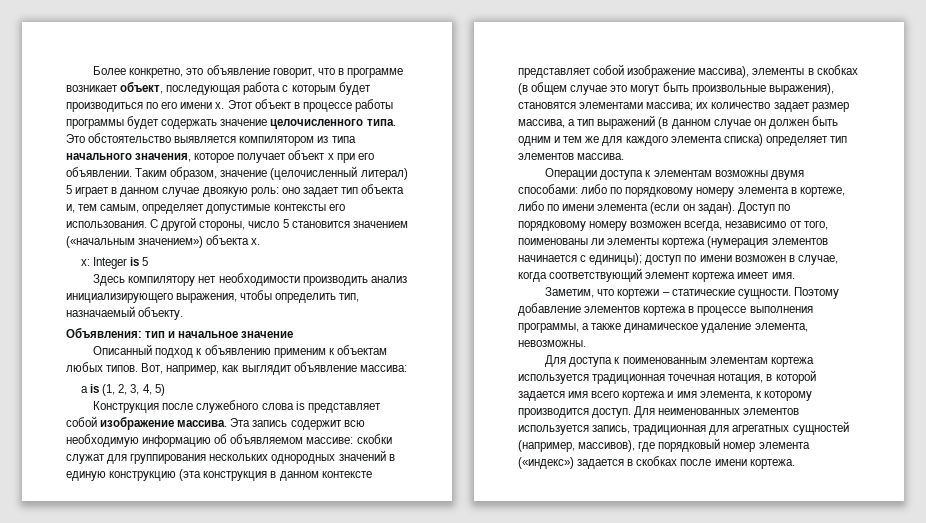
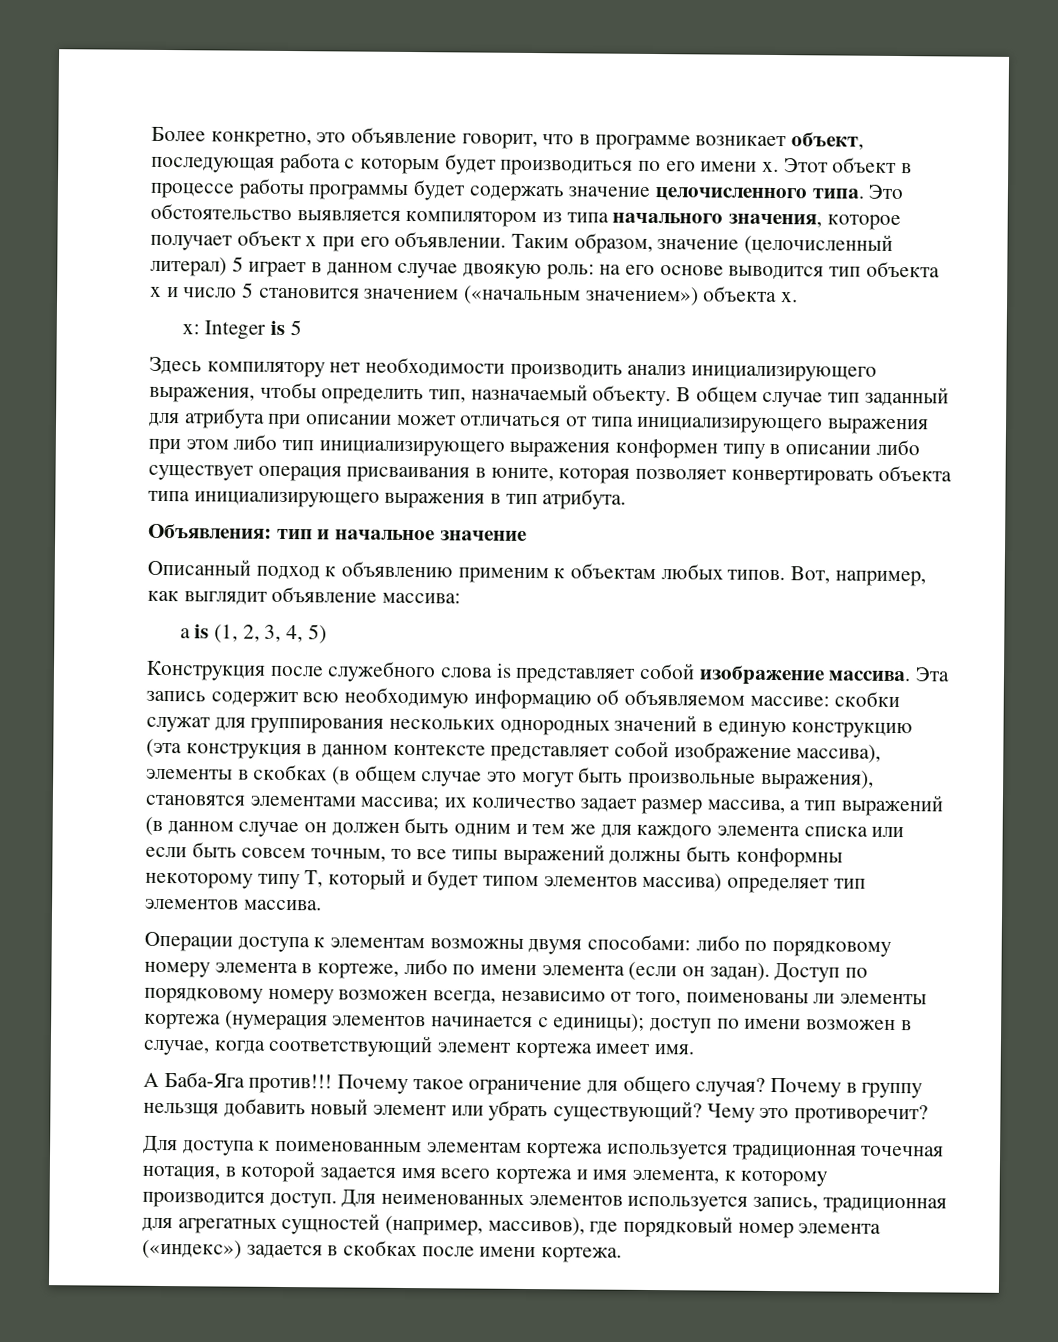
[281,184,405,197] [66,204,345,214] [66,217,246,231] оно задает тип объекта и, тем самым, определяет допустимые контексты его использования. С другой стороны, -> [599,261,940,280] [150,286,179,298] на его основе выводится тип объекта x и
(184, 313) none -> [676,386,949,408] [148,408,930,435] [148,434,920,459] [148,464,953,486] [148,489,627,510] В общем случае тип заданный для атрибута при описании может отличаться от типа инициализирующего выражения при этом либо тип инициализирующего выражения конформен типу в описании либо существует операция присваивания в юните, которая позволяет конвертировать объекта типа инициализирующего выражения в тип атрибута.
[723,134,763,146] списка) -> [803,826,905,838] [145,842,843,868] [145,868,723,892] списка или если быть совсем точным, то все типы выражений должны быть конформны некоторому типу Т, который и будет типом элементов массива)
[545,287,839,299] [518,303,813,316] [518,323,808,333] [518,340,586,347] Заметим, что кортежи – статические сущности. Поэтому добавление элементов кортежа в процессе выполнения программы, а также динамическое удаление элемента, невозможны. -> [143,1072,924,1099] [143,1098,929,1125] А Баба-Яга против!!! Почему такое ограничение для общего случая? Почему в группу нельзщя добавить новый элемент или убрать существующий? Чему это противоречит?

